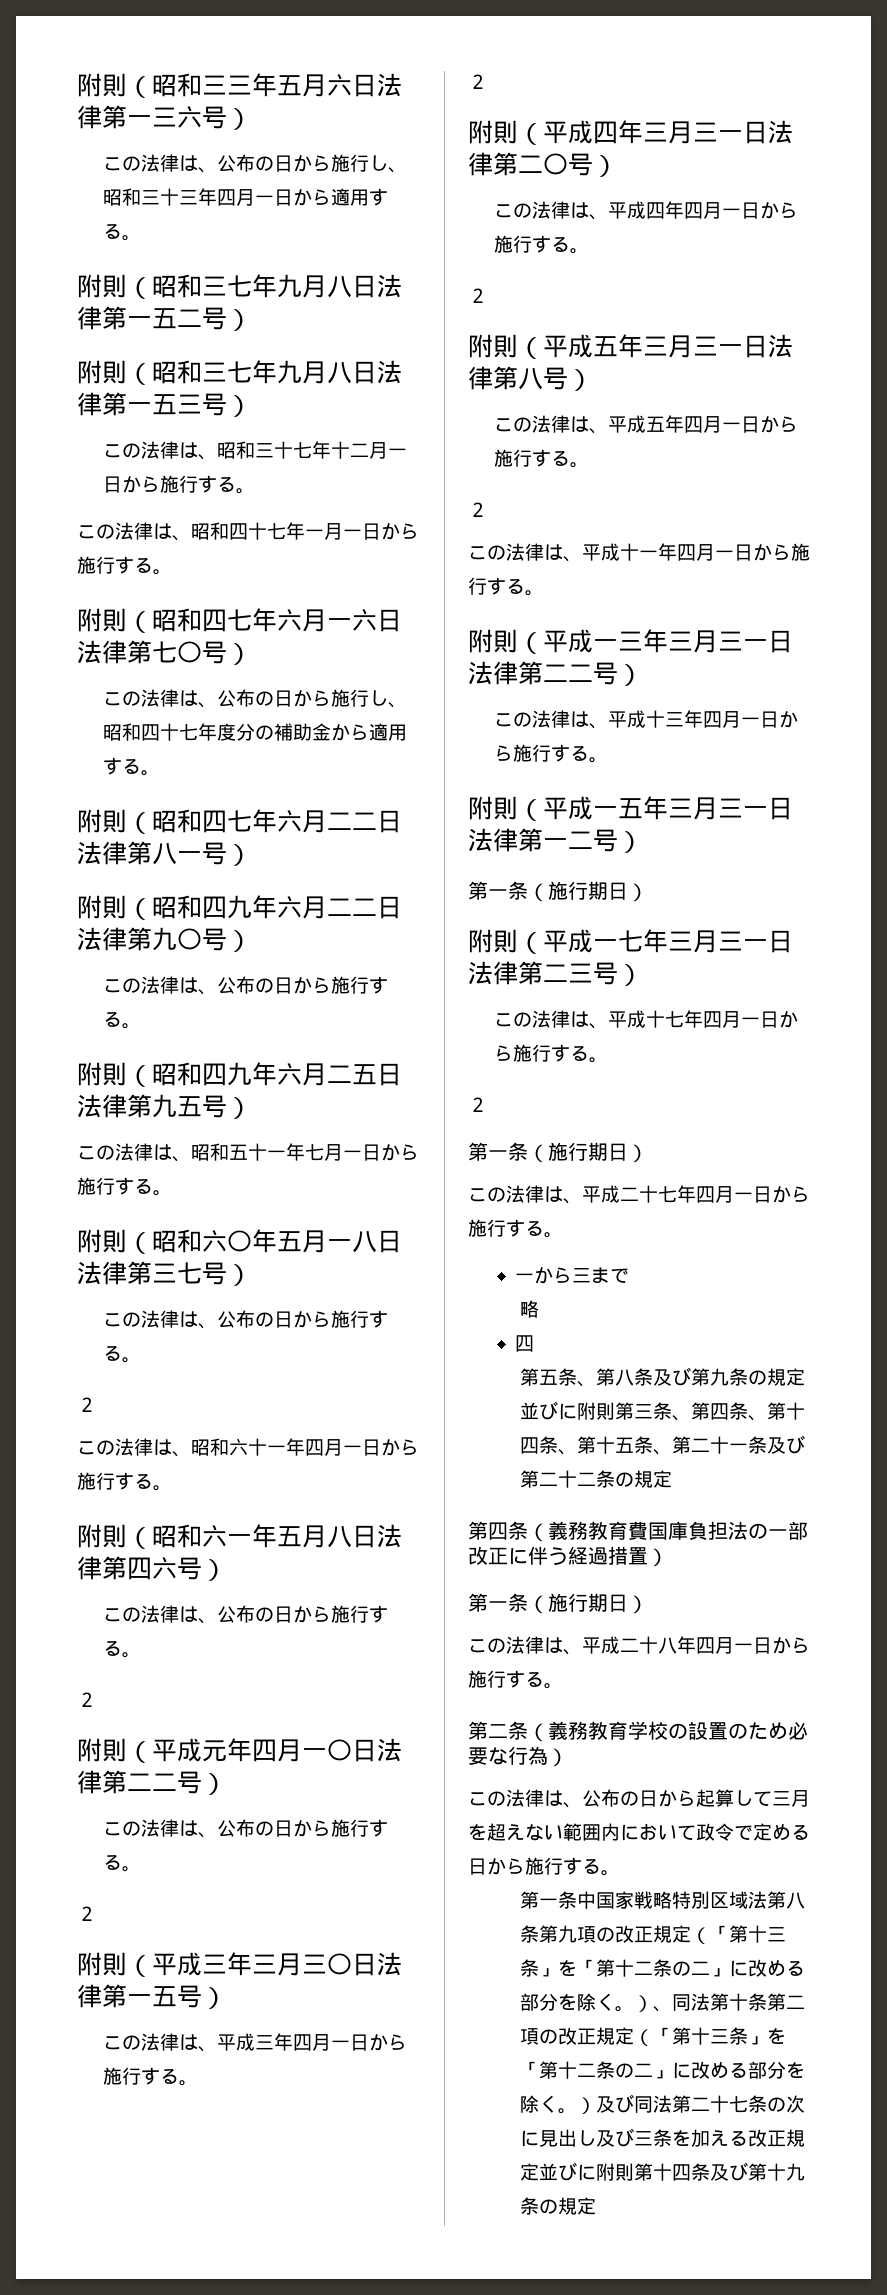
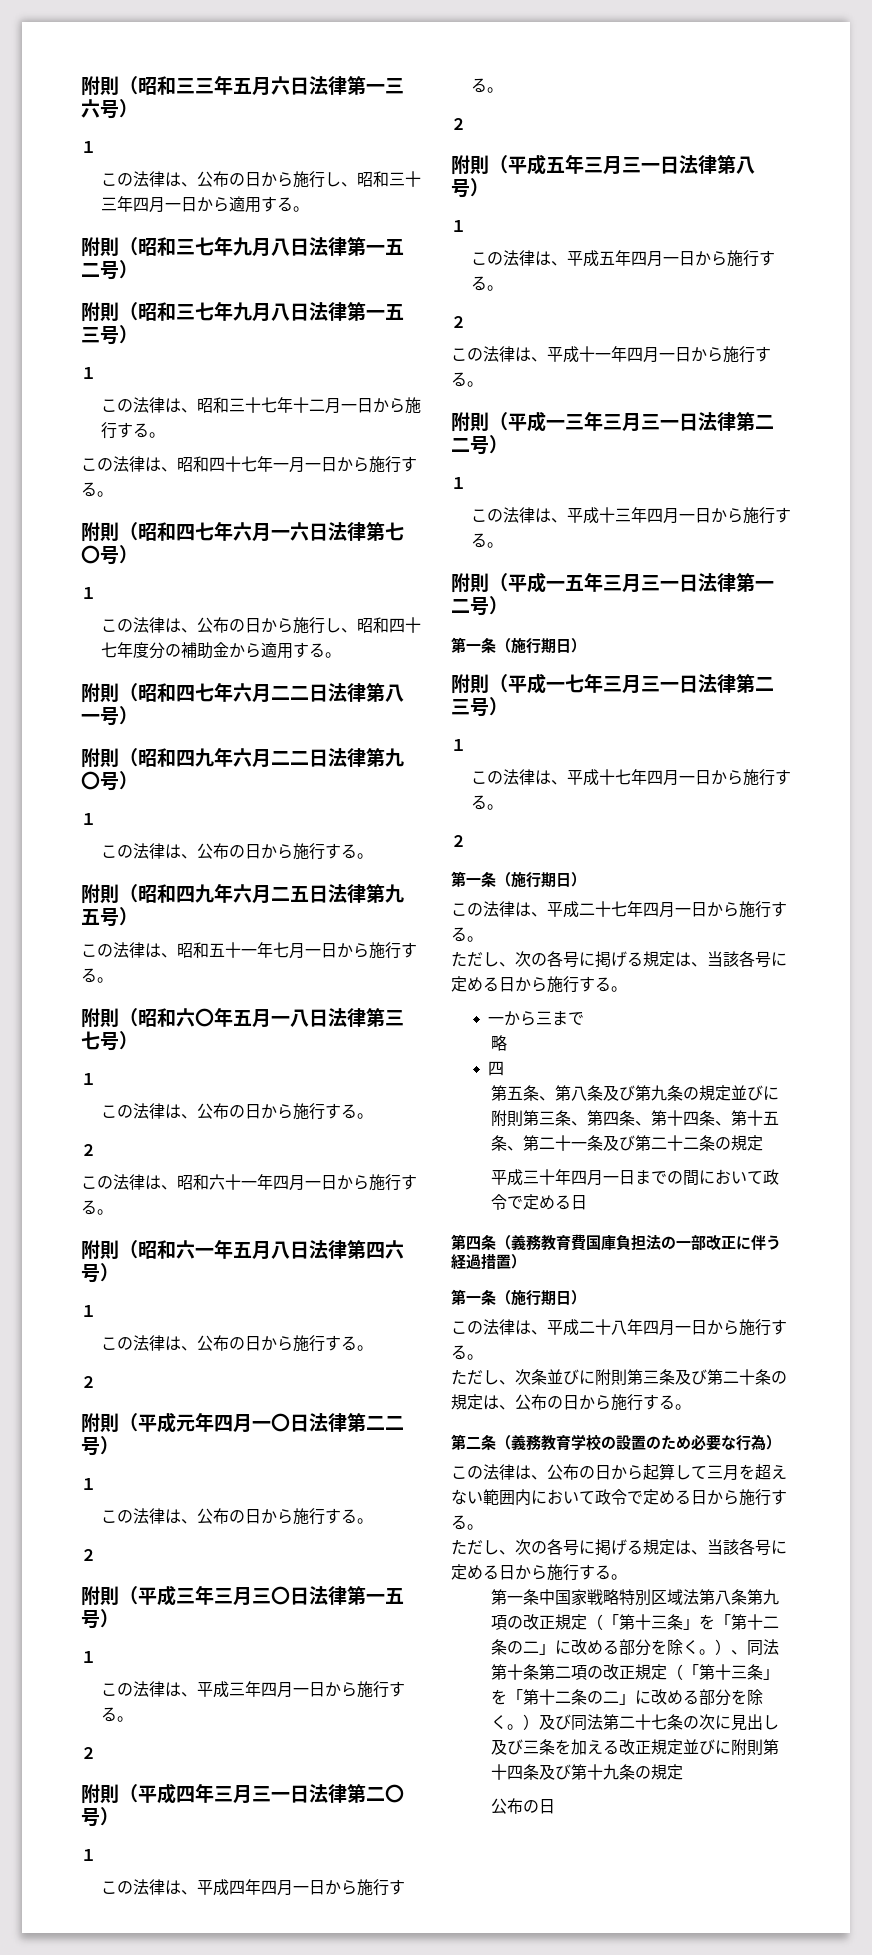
(252, 119) none -> [81,141,96,153] // １
(252, 406) none -> [81,367,96,379] // １
(252, 654) none -> [81,587,96,599] // １
(252, 941) none -> [81,813,96,825] // １
(252, 1275) none -> [81,1073,96,1085] // １
(227, 1570) none -> [81,1305,96,1317] // １
(227, 1784) none -> [81,1478,96,1490] // １
(227, 1998) none -> [81,1651,96,1663] // １
(618, 166) none -> [81,1849,96,1861] // １
(593, 380) none -> [451,220,466,232] // １
(643, 675) none -> [451,477,466,489] // １
(643, 975) none -> [451,739,466,751] // １
(563, 1235) none -> [451,951,787,968] [451,976,627,993] // ただし、次の各号に掲げる規定は、当該各号に定める日から施行する。
(672, 1479) none -> [490,1169,779,1186] [490,1194,587,1210] // 平成三十年四月一日までの間において政令で定める日
(563, 1686) none -> [451,1369,787,1386] [451,1394,691,1411] // ただし、次条並びに附則第三条及び第二十条の規定は、公布の日から施行する。
(620, 1873) none -> [451,1539,787,1556] [451,1564,627,1581] // ただし、次の各号に掲げる規定は、当該各号に定める日から施行する。
(596, 2206) none -> [490,1798,555,1814] // 公布の日

